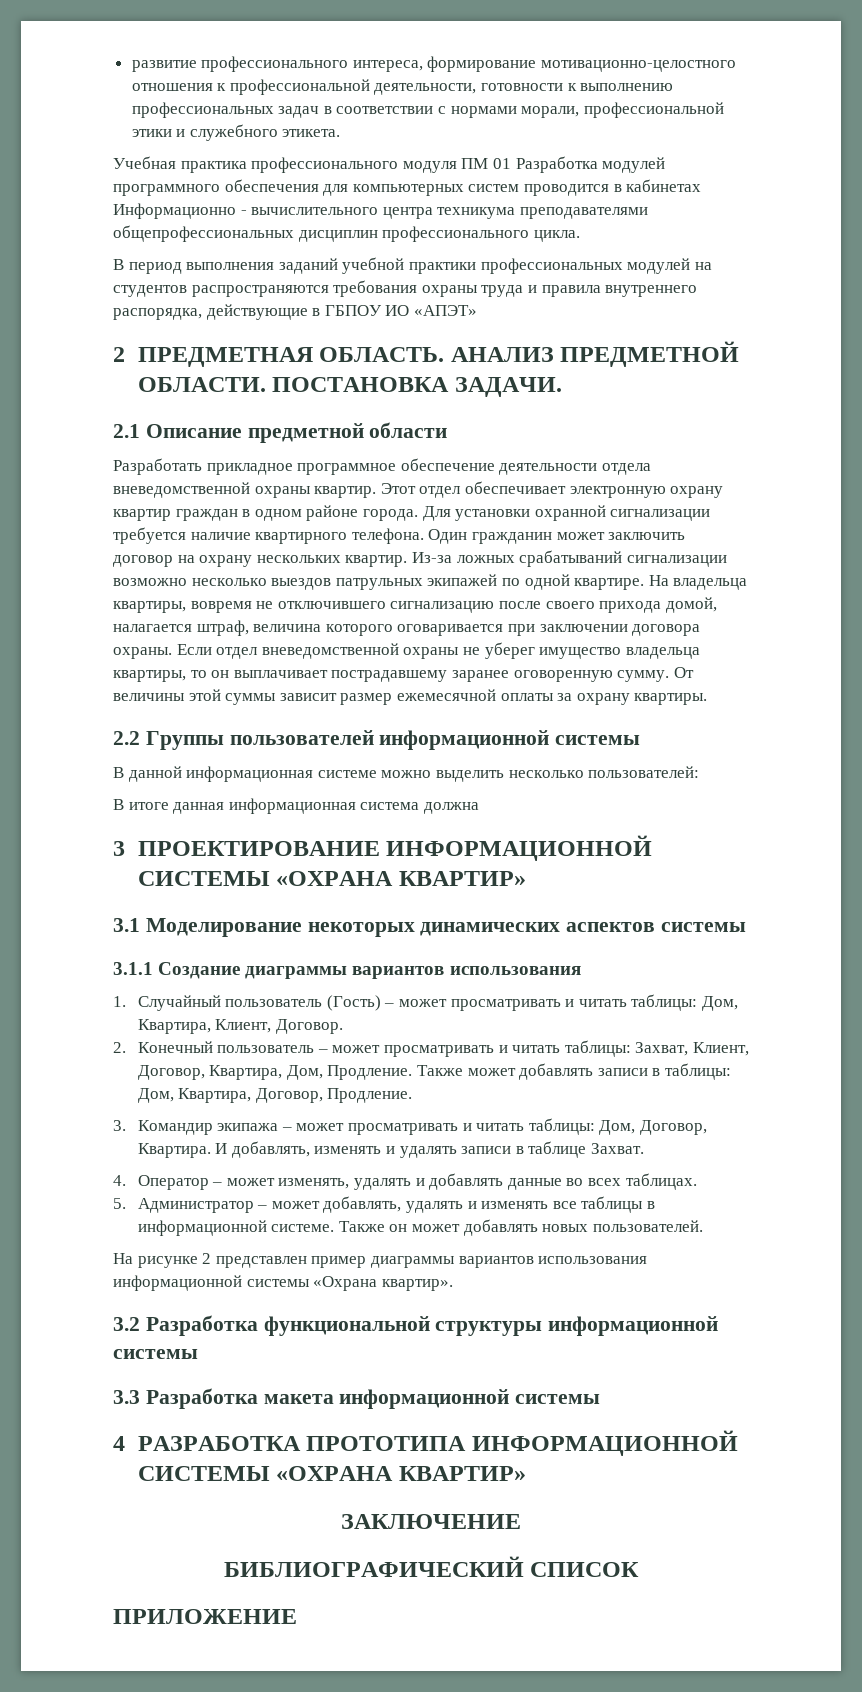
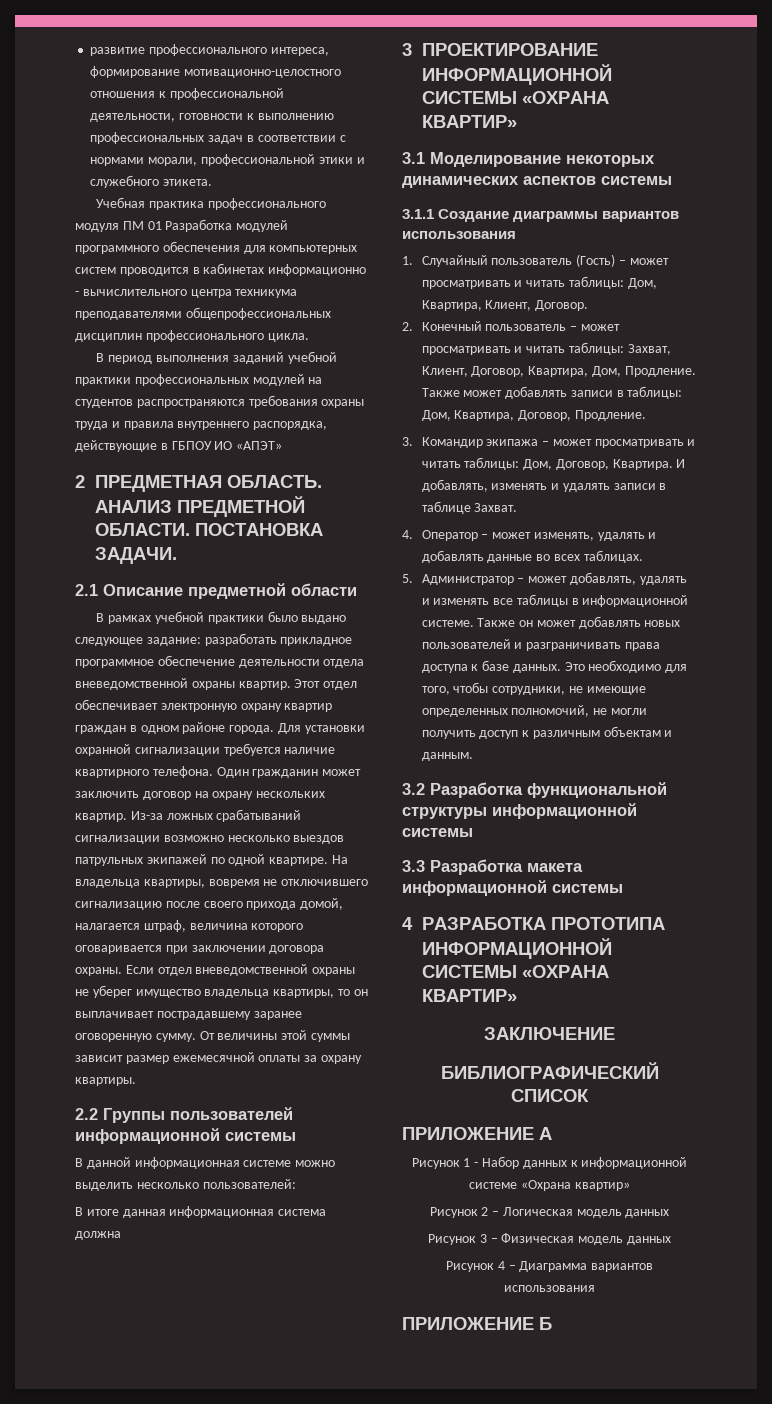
[113,203,236,219] Информационно -> [268,264,367,276] информационно
[113,458,202,475] Разработать -> [96,611,347,624] [75,633,277,646] В рамках учебной практики было выдано следующее задание: разработать
[592,1220,703,1232] [113,1253,648,1268] [113,1275,453,1291] пользователей. // На рисунке 2 представлен пример диаграммы вариантов использования информационной системы «Охрана квартир». -> [421,639,660,651] [421,660,688,673] [421,682,646,695] [421,705,647,717] [421,726,673,739] [421,752,473,761] пользователей и разграничивать права доступа к базе данных. Это необходимо для того, чтобы сотрудники, не имеющие определенных полномочий, не могли получить доступ к различным объектам и данным.
(297, 1616) none -> [539,1127,552,1140] [411,1156,688,1169] [469,1180,630,1191] [429,1207,670,1218] [428,1233,671,1245] [445,1261,654,1272] [504,1285,595,1292] [402,1317,552,1330] A // Рисунок 1 - Набор данных к информационной системе «Охрана квартир» // Рисунок 2 – Логическая модель данных // Рисунок 3 – Физическая модель данных // Рисунок 4 – Диаграмма вариантов использования // ПРИЛОЖЕНИЕ Б

